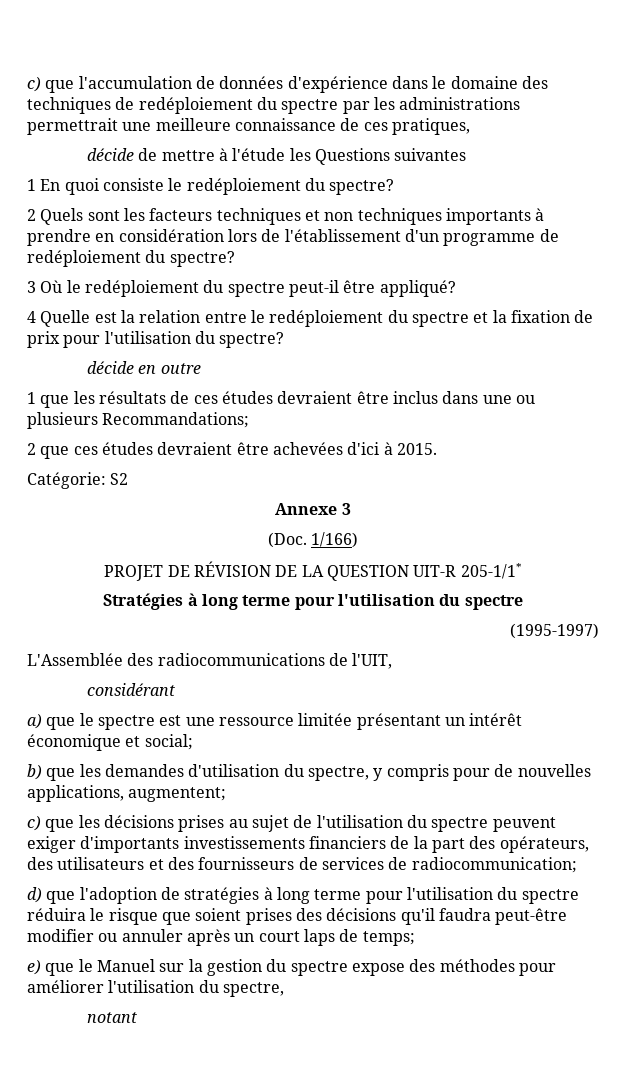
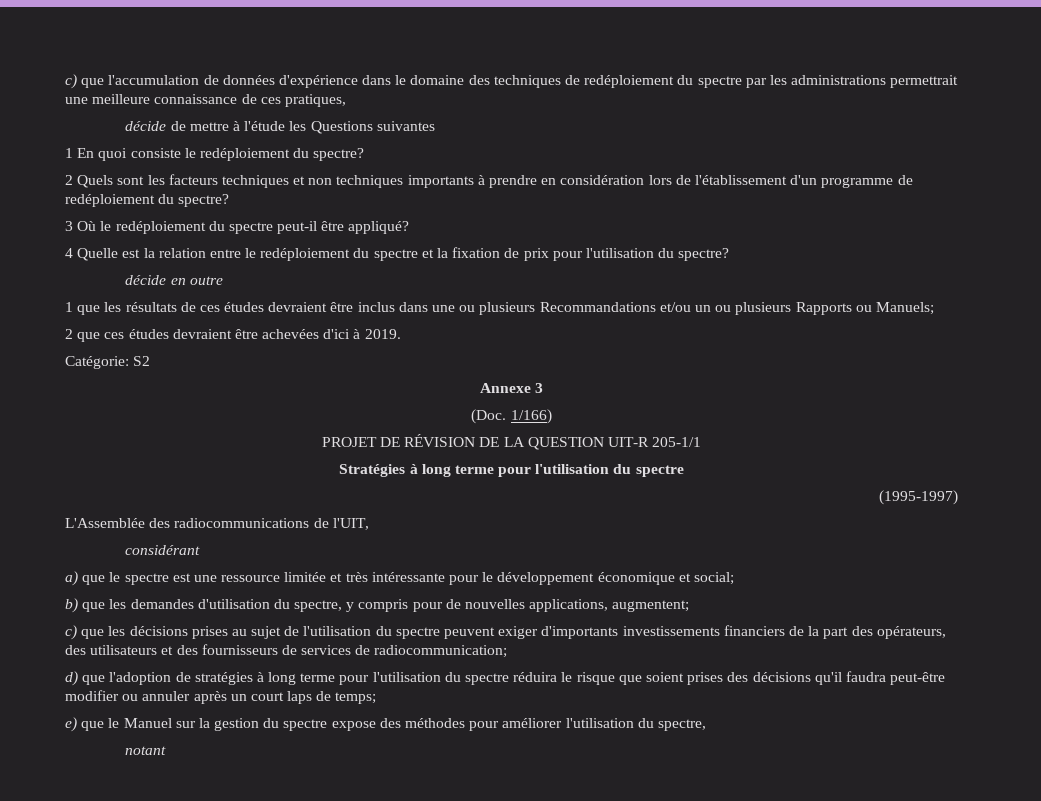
[102,412,250,428] Recommandations; -> [539,302,934,315] Recommandations et/ou un ou plusieurs Rapports ou Manuels;
[396,443,437,455] 2015. -> [364,329,401,339] 2019.
[460,563,522,579] 205-1/1* -> [652,437,702,447] 205-1/1
[356,713,523,730] présentant un intérêt -> [330,572,595,585] et très intéressante pour le développement

